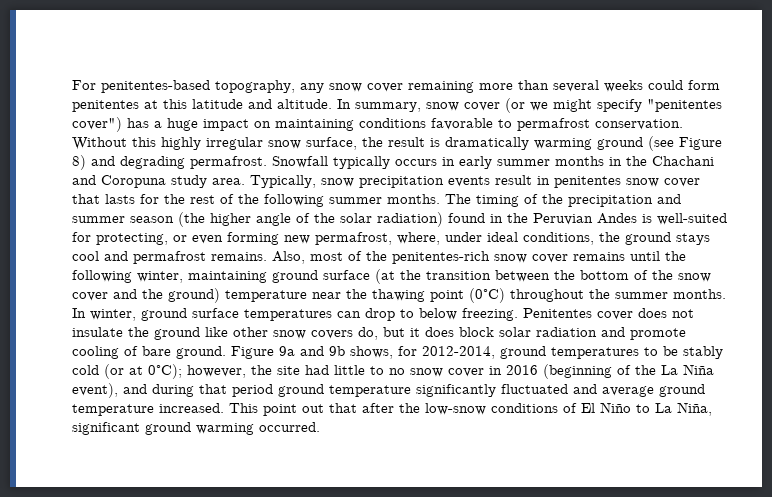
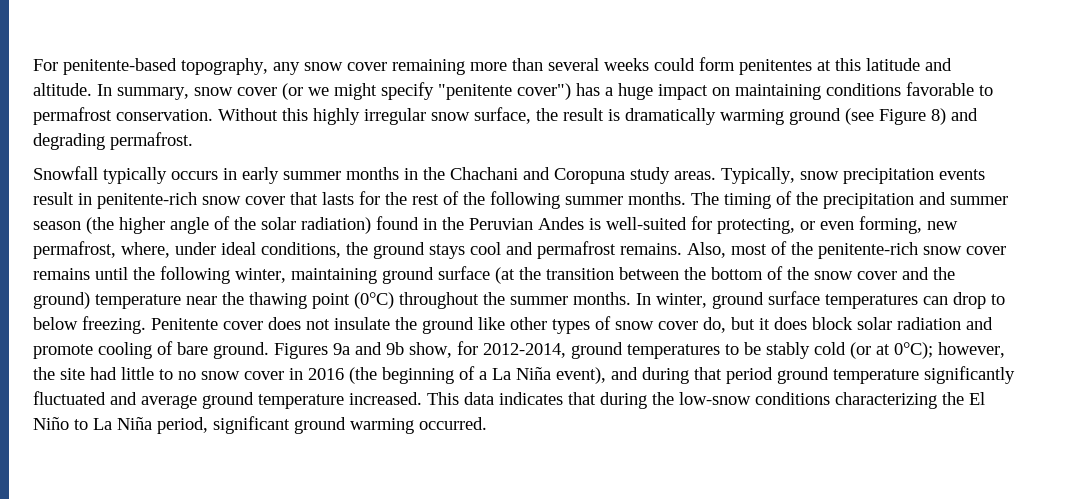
[101,80,210,93] penitentes-based -> [63,58,177,75] penitente-based
[647,99,722,112] "penitentes -> [438,84,512,100] "penitente
(267, 162) none -> (193, 141) //
[212,178,245,185] area. -> [674,171,716,180] areas.
[554,176,621,188] penitentes -> [97,192,197,209] penitente-rich
[227,232,279,245] forming -> [859,216,922,234] forming,
[392,251,490,264] penitentes-rich -> [818,242,918,259] penitente-rich
[523,308,592,318] Penitentes -> [151,318,218,330] Penitente
[273,330,353,339] snow covers -> [552,316,698,334] types of snow cover
[231,346,274,359] Figure -> [274,343,328,359] Figures
[350,346,393,359] shows, -> [409,342,452,358] show,
[543,364,656,379] (beginning of the -> [349,366,487,384] (the beginning of a
[263,403,394,416] point out that after -> [464,392,647,409] data indicates that during
[563,403,577,413] of -> [835,392,964,409] characterizing the
[677,402,712,416] Niña, -> [117,417,208,434] Niña period,

